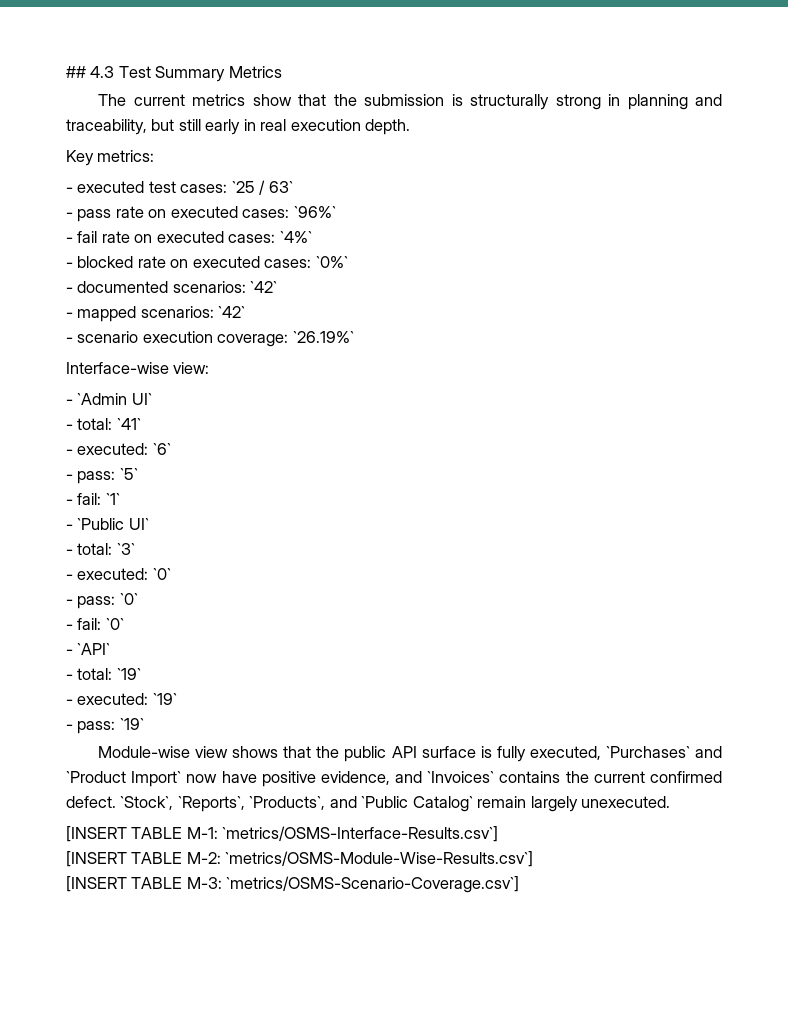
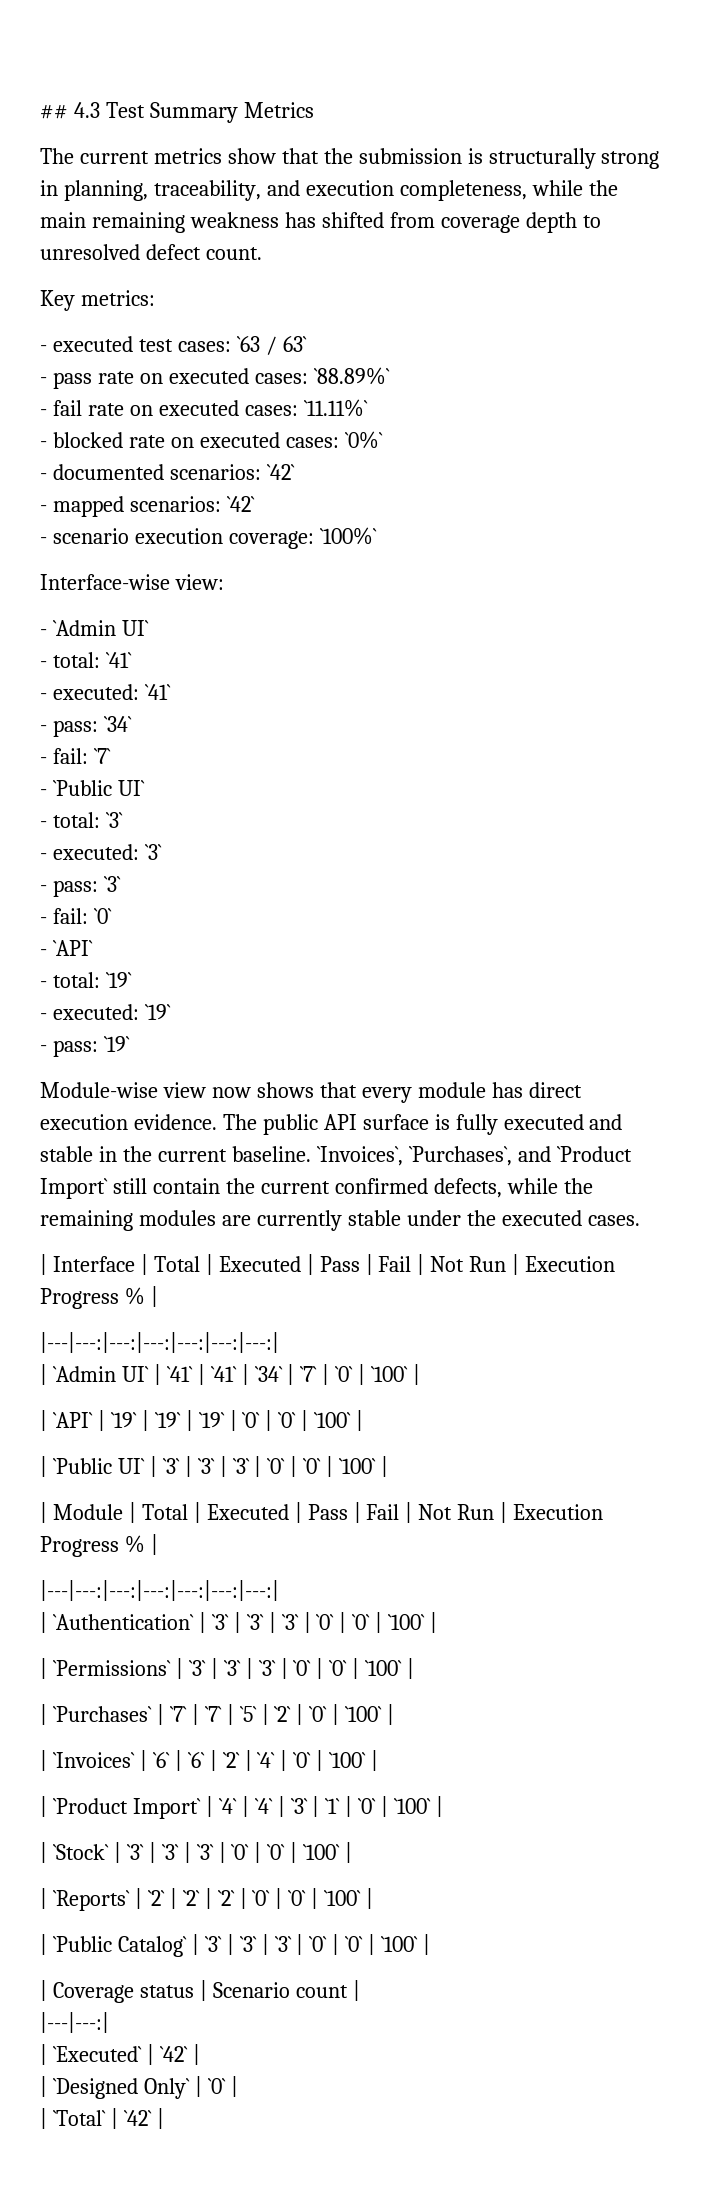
[627,94,722,110] [66,119,411,135] planning and traceability, but still early in real execution depth. -> [63,180,618,201] [40,212,601,233] [40,244,262,260] planning, traceability, and execution completeness, while the main remaining weakness has shifted from coverage depth to unresolved defect count.
[231,181,255,193] `25 -> [236,336,260,352] `63
[293,206,336,218] `96%` -> [313,367,390,385] `88.89%`
[279,231,312,243] `4%` -> [303,399,368,417] `11.11%`
[292,331,354,343] `26.19%` -> [319,527,377,545] `100%`
[152,443,171,455] [66,468,138,484] [66,493,120,505] `6` // - pass: `5` // - fail: `1` -> [144,684,171,700] [40,716,132,737] [40,748,111,764] `41` // - pass: `34` // - fail: `7`
[152,568,171,580] [66,593,138,609] `0` // - pass: `0` -> [144,844,162,860] [40,876,121,897] `3` // - pass: `3`
(229, 752) none -> [211,1087,251,1098] now
[316,746,340,758] the -> [361,1082,582,1103] [40,1114,257,1130] every module has direct execution evidence. The
[529,746,722,760] [66,771,722,787] [66,796,671,812] [66,826,499,842] [66,851,534,867] [66,876,520,893] executed, `Purchases` and `Product Import` now have positive evidence, and `Invoices` contains the current confirmed defect. `Stock`, `Reports`, `Products`, and `Public Catalog` remain largely unexecuted. // [INSERT TABLE M-1: `metrics/OSMS-Interface-Results.csv`] // [INSERT TABLE M-2: `metrics/OSMS-Module-Wise-Results.csv`] // [INSERT TABLE M-3: `metrics/OSMS-Scenario-Coverage.csv`] -> [503,1114,623,1130] [40,1146,632,1166] [40,1178,593,1199] [40,1210,640,1231] [40,1254,616,1275] [40,1286,158,1309] [40,1332,279,1353] [40,1364,421,1385] [40,1410,364,1431] [40,1456,389,1477] [40,1502,604,1523] [40,1534,158,1557] [40,1580,279,1601] [40,1612,438,1633] [40,1658,415,1679] [40,1704,395,1725] [40,1750,379,1771] [40,1796,444,1819] [40,1842,353,1863] [40,1888,374,1911] [40,1934,431,1957] [40,1980,360,2003] [40,2012,109,2033] [40,2044,200,2065] [40,2076,238,2099] [40,2108,164,2129] executed and stable in the current baseline. `Invoices`, `Purchases`, and `Product Import` still contain the current confirmed defects, while the remaining modules are currently stable under the executed cases. // | Interface | Total | Executed | Pass | Fail | Not Run | Execution Progress % | // |---|---:|---:|---:|---:|---:|---:| // | `Admin UI` | `41` | `41` | `34` | `7` | `0` | `100` | // | `API` | `19` | `19` | `19` | `0` | `0` | `100` | // | `Public UI` | `3` | `3` | `3` | `0` | `0` | `100` | // | Module | Total | Executed | Pass | Fail | Not Run | Execution Progress % | // |---|---:|---:|---:|---:|---:|---:| // | `Authentication` | `3` | `3` | `3` | `0` | `0` | `100` | // | `Permissions` | `3` | `3` | `3` | `0` | `0` | `100` | // | `Purchases` | `7` | `7` | `5` | `2` | `0` | `100` | // | `Invoices` | `6` | `6` | `2` | `4` | `0` | `100` | // | `Product Import` | `4` | `4` | `3` | `1` | `0` | `100` | // | `Stock` | `3` | `3` | `3` | `0` | `0` | `100` | // | `Reports` | `2` | `2` | `2` | `0` | `0` | `100` | // | `Public Catalog` | `3` | `3` | `3` | `0` | `0` | `100` | // | Coverage status | Scenario count | // |---|---:| // | `Executed` | `42` | // | `Designed Only` | `0` | // | `Total` | `42` |

